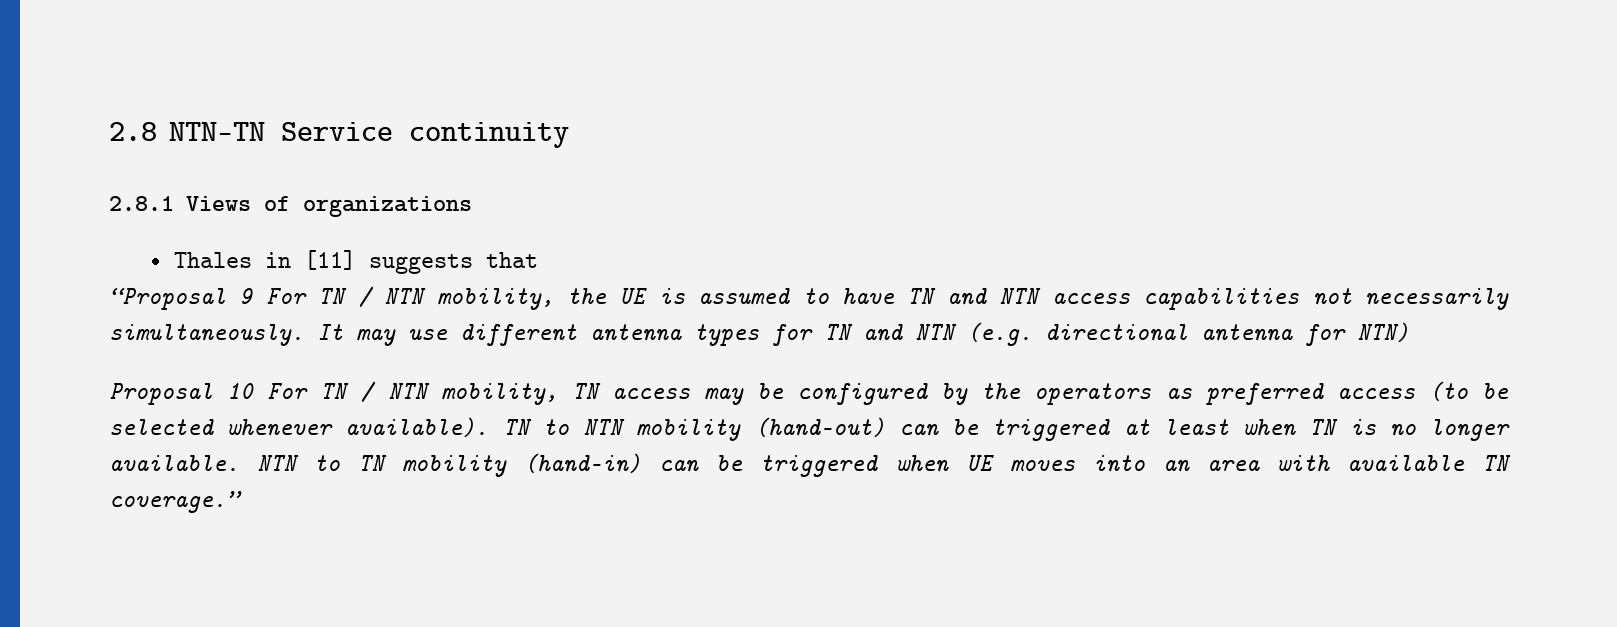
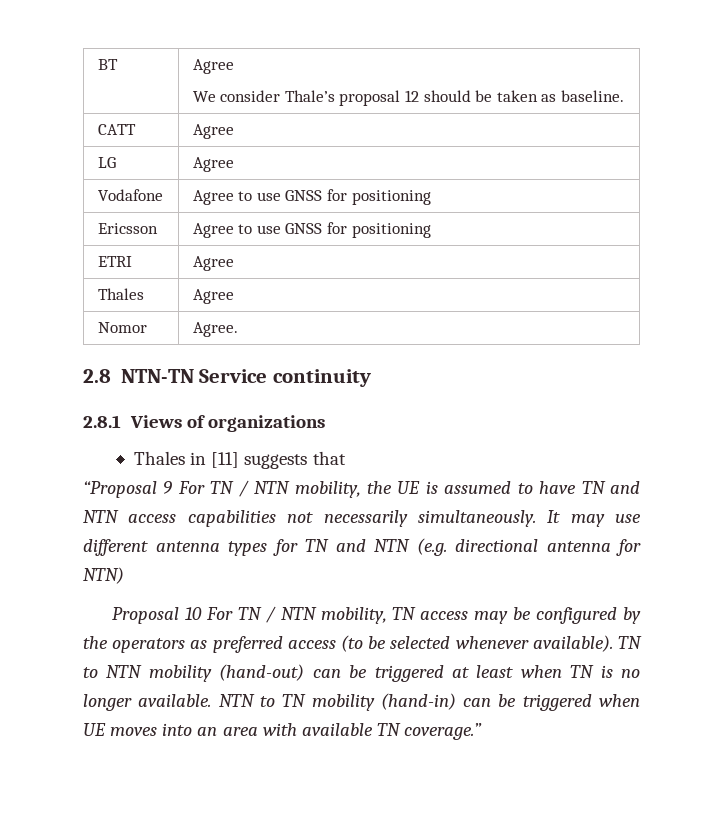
(109, 131) none -> [97,59,118,70] [192,59,234,74] [192,90,625,106] [97,124,136,135] [192,124,234,139] [97,157,116,168] [192,157,234,172] [97,189,163,201] [192,189,431,205] [97,223,158,234] [192,222,431,238] [97,256,132,267] [192,256,234,271] [97,288,144,300] [192,289,234,304] [97,322,147,333] [192,322,238,337] BT | Agree // We consider Thale’s proposal 12 should be taken as baseline. // CATT | Agree // LG | Agree // Vodafone | Agree to use GNSS for positioning // Ericsson | Agree to use GNSS for positioning // ETRI | Agree // Thales | Agree // Nomor | Agree. //

